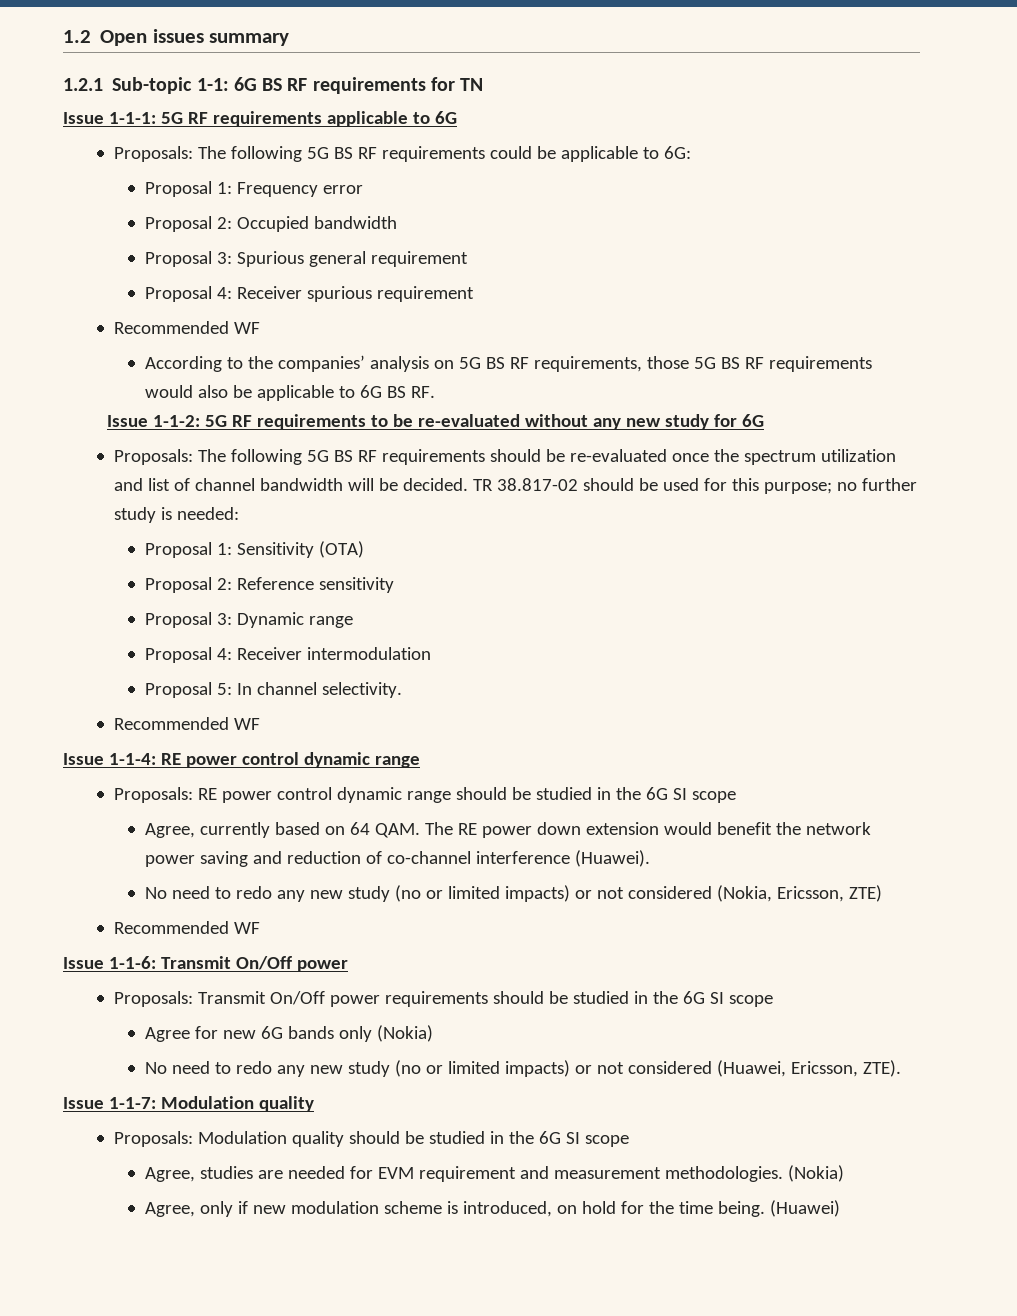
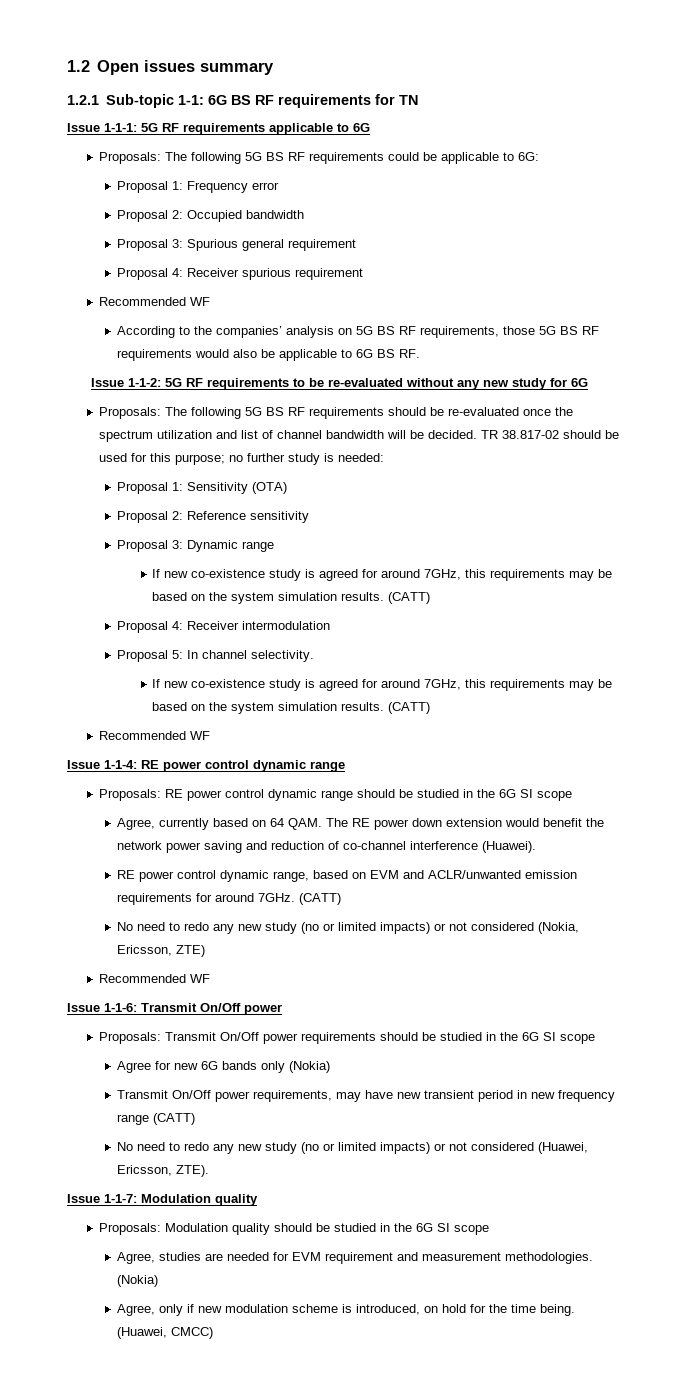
(353, 622) none -> [152,569,613,581] [152,592,431,604] // If new co-existence study is agreed for around 7GHz, this requirements may be based on the system simulation results. (CATT)
(402, 690) none -> [152,679,613,691] [152,702,431,714] // If new co-existence study is agreed for around 7GHz, this requirements may be based on the system simulation results. (CATT)
(650, 858) none -> [116,870,577,882] [116,893,341,905] // RE power control dynamic range, based on EVM and ACLR/unwanted emission requirements for around 7GHz. (CATT)
(433, 1033) none -> [116,1090,615,1102] [116,1113,195,1125] // Transmit On/Off power requirements, may have new transient period in new frequency range (CATT)
[769,1200,840,1217] (Huawei) -> [116,1327,213,1339] (Huawei, CMCC)

